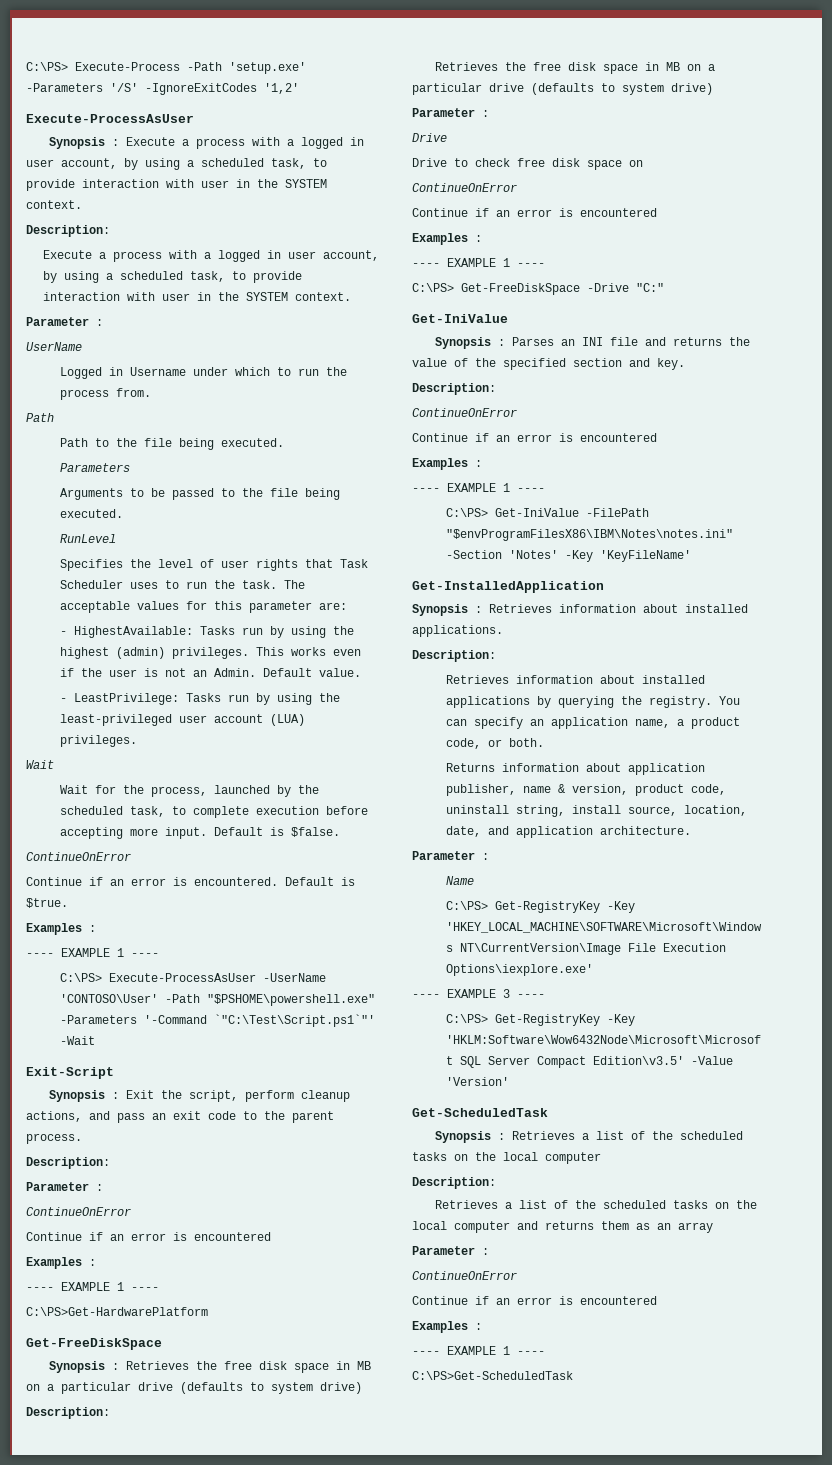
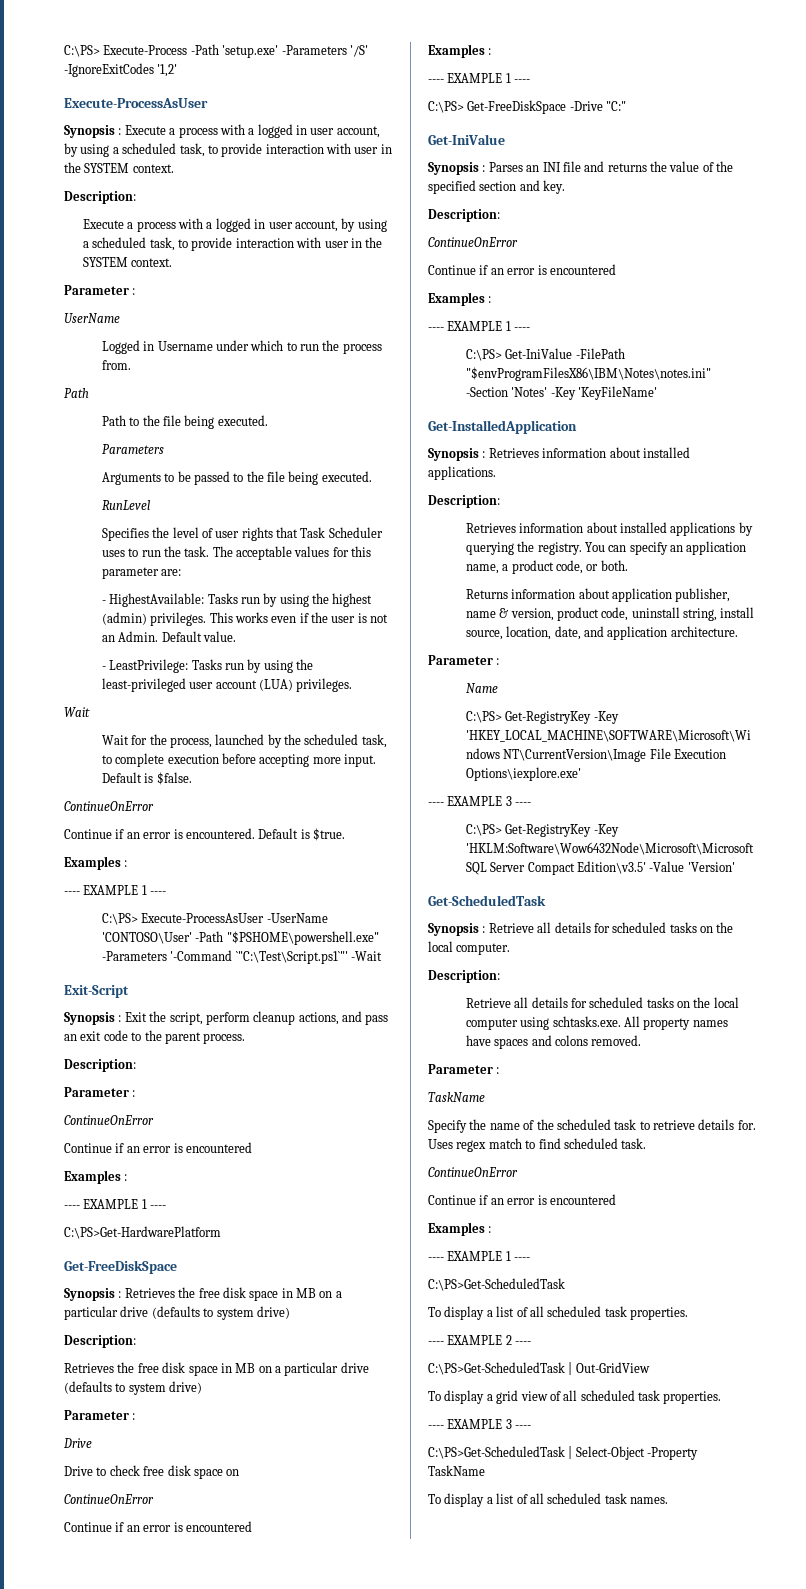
[512,1131,744,1140] [412,1152,601,1164] [412,1177,496,1189] [435,1200,758,1209] [412,1221,713,1233] [412,1246,489,1255] Retrieves a list of the scheduled tasks on the local computer // Description: // Retrieves a list of the scheduled tasks on the local computer and returns them as an array // Parameter : -> [488,922,734,933] [428,941,511,955] [428,970,500,983] [465,997,739,1008] [465,1016,728,1030] [465,1035,642,1049] [428,1064,500,1074] [428,1092,485,1102] [428,1119,756,1133] [428,1138,647,1152] Retrieve all details for scheduled tasks on the local computer. // Description: // Retrieve all details for scheduled tasks on the local computer using schtasks.exe. All property names have spaces and colons removed. // Parameter : // TaskName // Specify the name of the scheduled task to retrieve details for. Uses regex match to find scheduled task.
(573, 1375) none -> [428,1306,688,1320] [428,1335,532,1345] [428,1362,650,1375] [428,1390,722,1404] [428,1419,532,1429] [428,1446,699,1460] [428,1465,485,1476] [428,1493,668,1507] // To display a list of all scheduled task properties. // ---- EXAMPLE 2 ---- // C:\PS>Get-ScheduledTask | Out-GridView // To display a grid view of all scheduled task properties. // ---- EXAMPLE 3 ---- // C:\PS>Get-ScheduledTask | Select-Object -Property TaskName // To display a list of all scheduled task names.

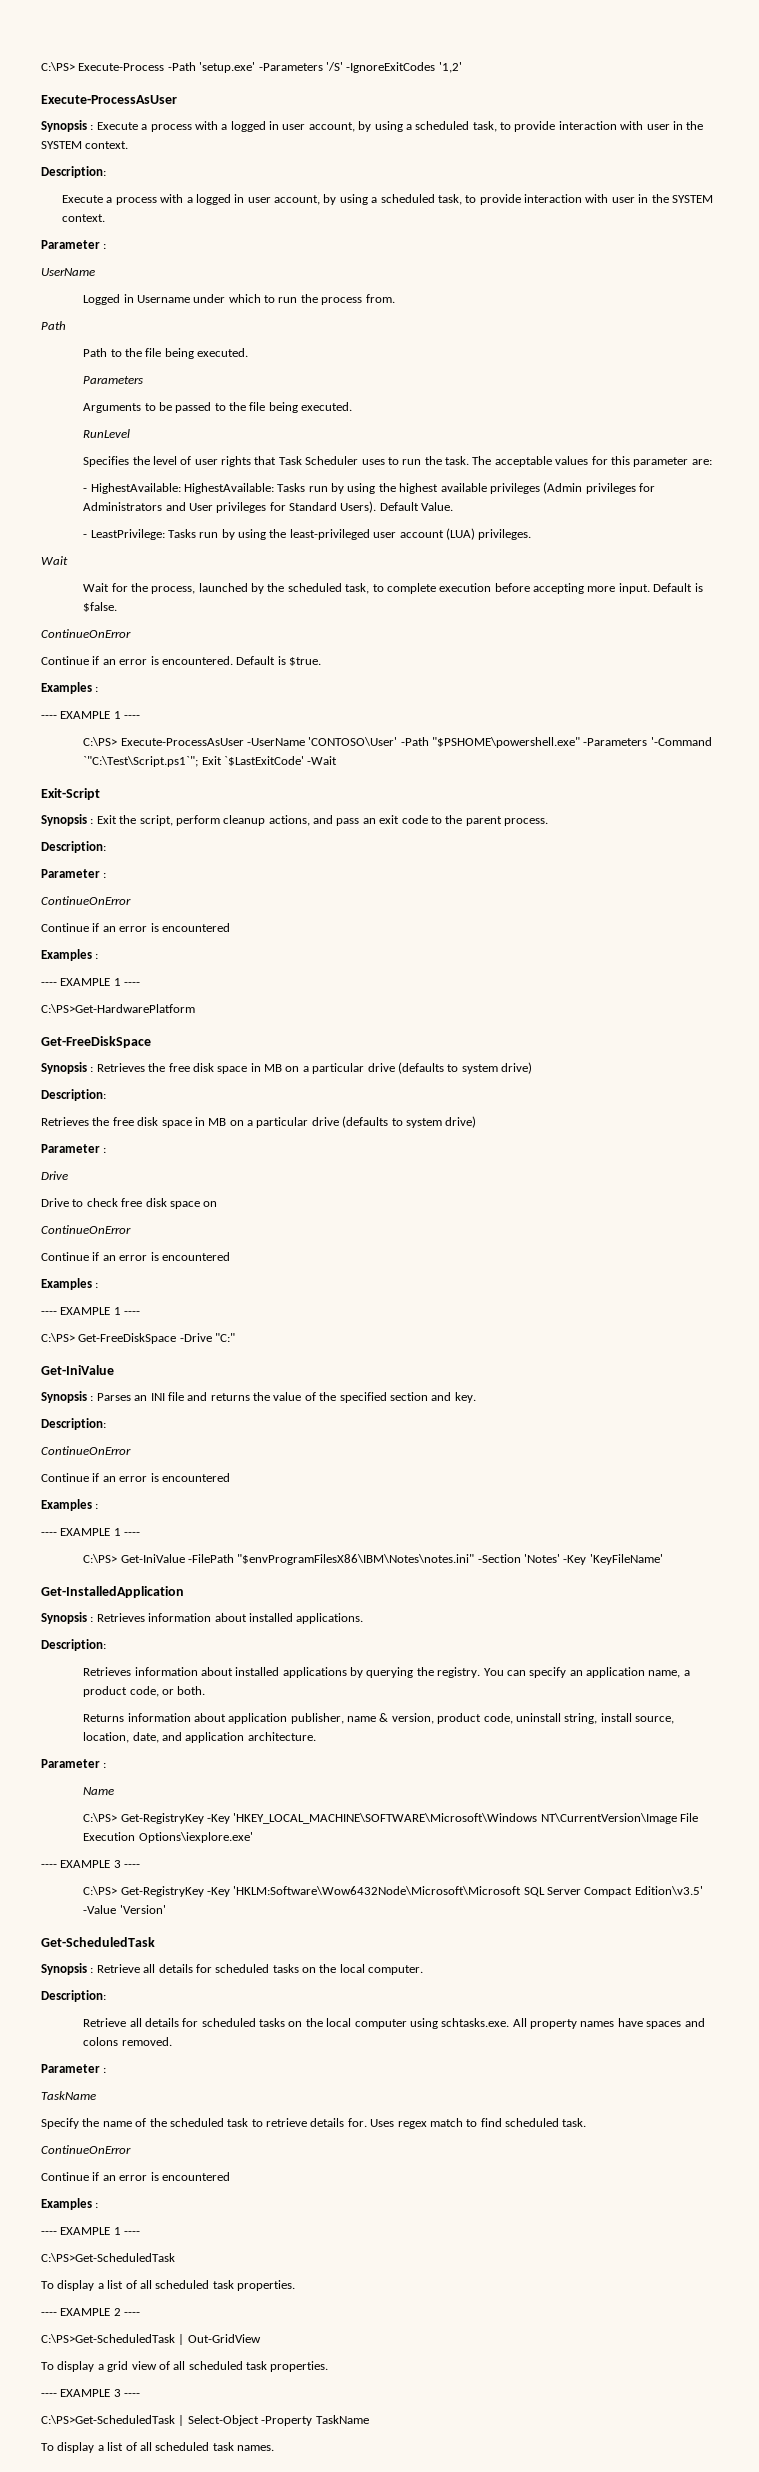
(205, 600) none -> [183,483,274,494] HighestAvailable:
[101,612,389,626] [101,631,236,642] (admin) privileges. This works even if the user is not an Admin. Default value. -> [440,482,656,494] [83,501,454,513] available privileges (Admin privileges for Administrators and User privileges for Standard Users). Default Value.
[235,951,348,964] `"C:\Test\Script.ps1`"' -> [83,756,304,767] `"C:\Test\Script.ps1`"; Exit `$LastExitCode'

